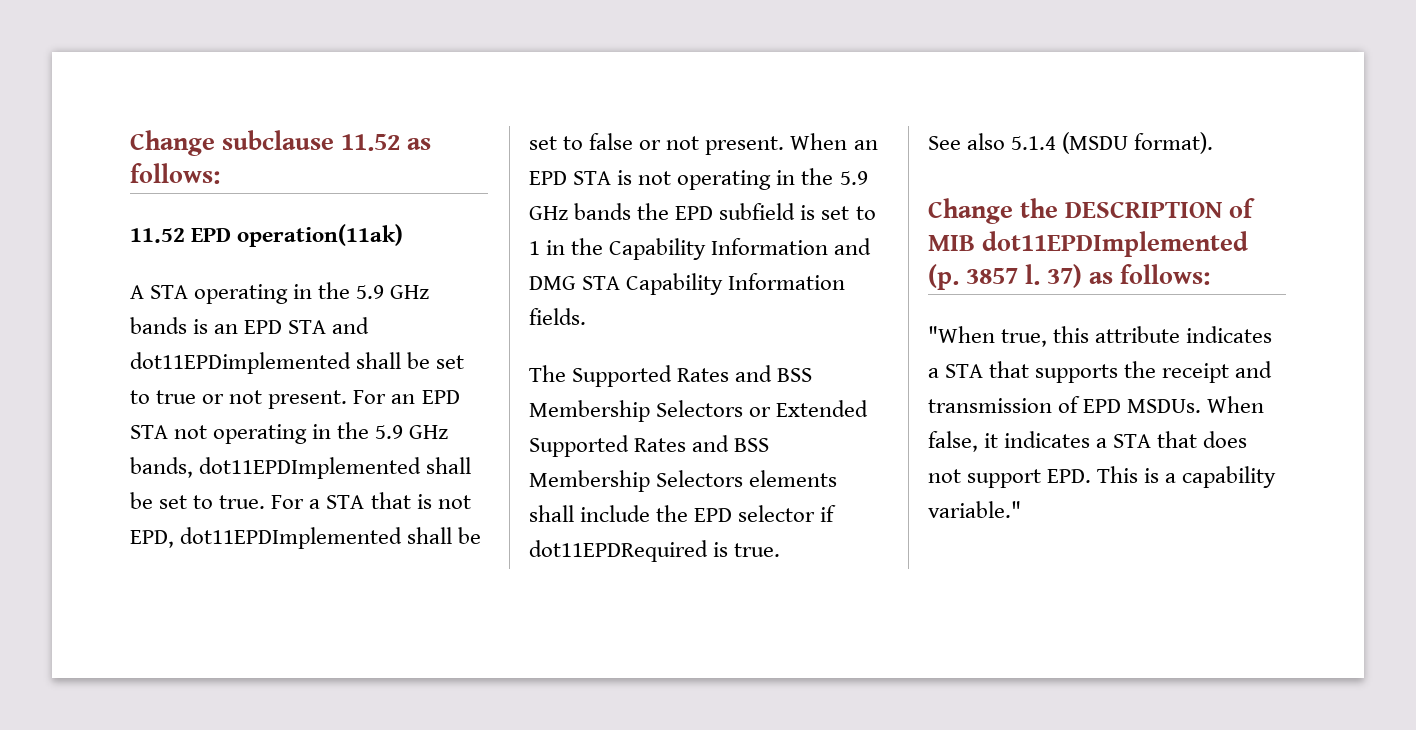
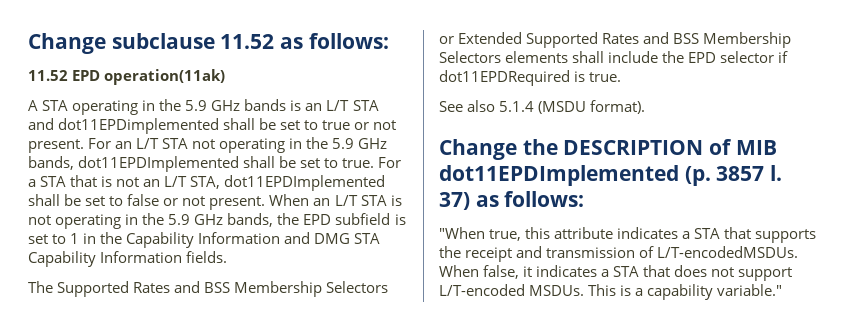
[244,320,283,334] EPD -> [326,100,350,111] L/T
[421,390,460,404] EPD -> [136,138,160,149] L/T
[130,530,174,548] EPD, -> [143,176,221,189] an L/T STA,
[529,171,567,185] EPD -> [334,195,358,206] L/T
[574,203,632,220] bands -> [227,213,274,227] bands,
[1083,399,1202,413] EPD MSDUs. -> [657,246,799,258] L/T-encodedMSDUs.
[1047,469,1092,483] EPD. -> [439,284,585,296] L/T-encoded MSDUs.

